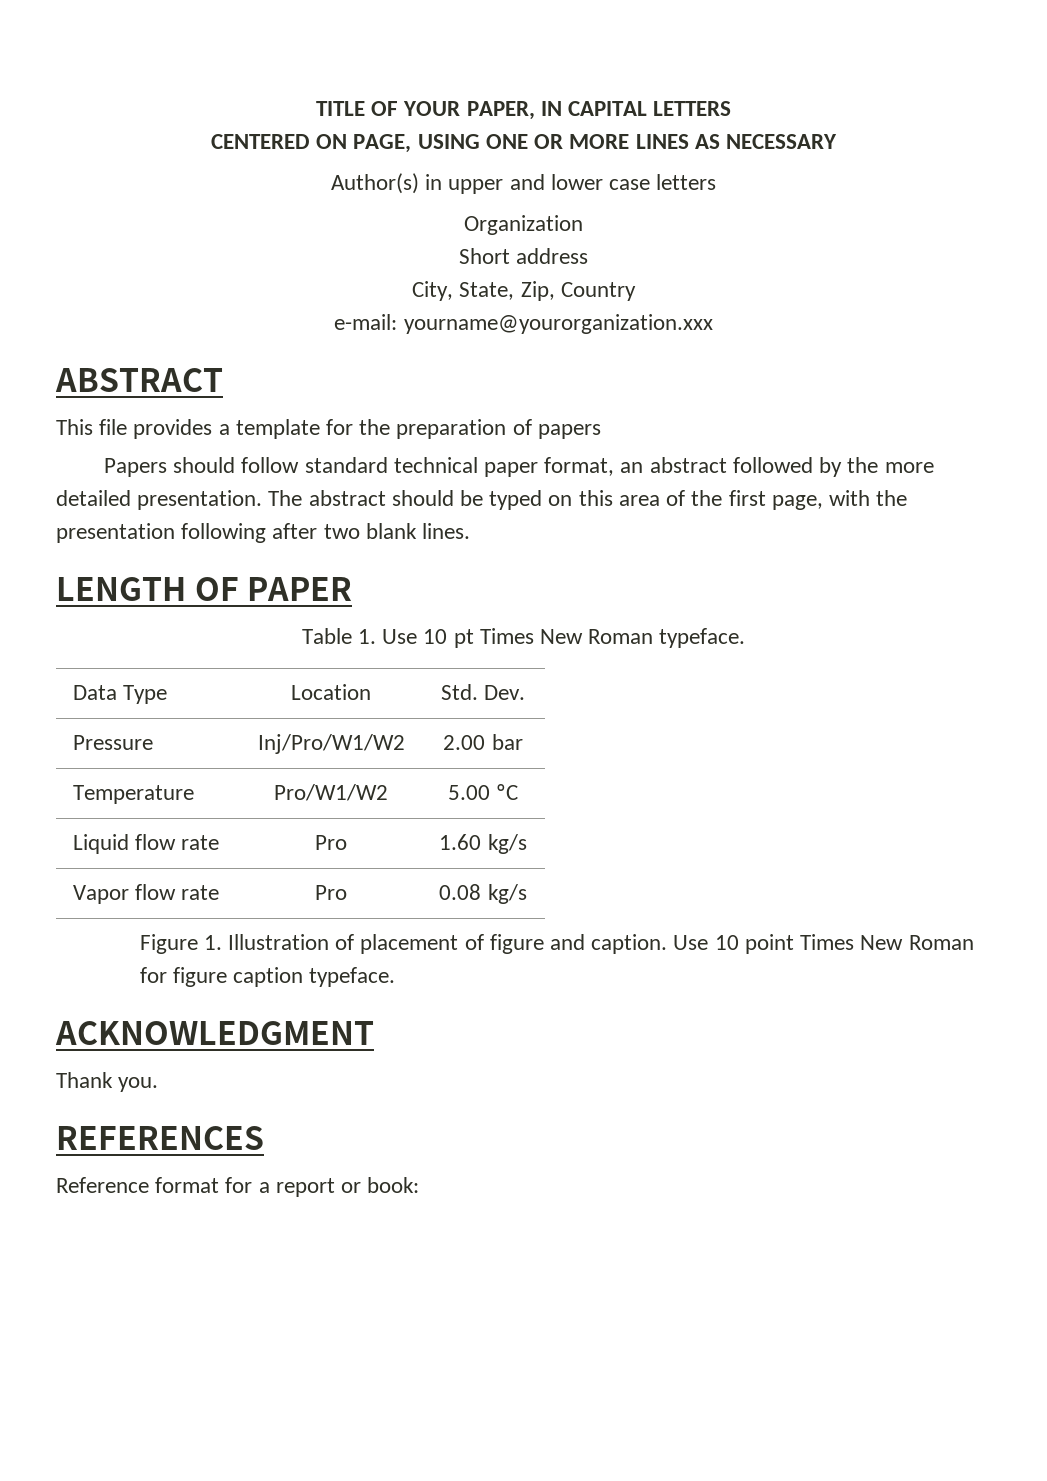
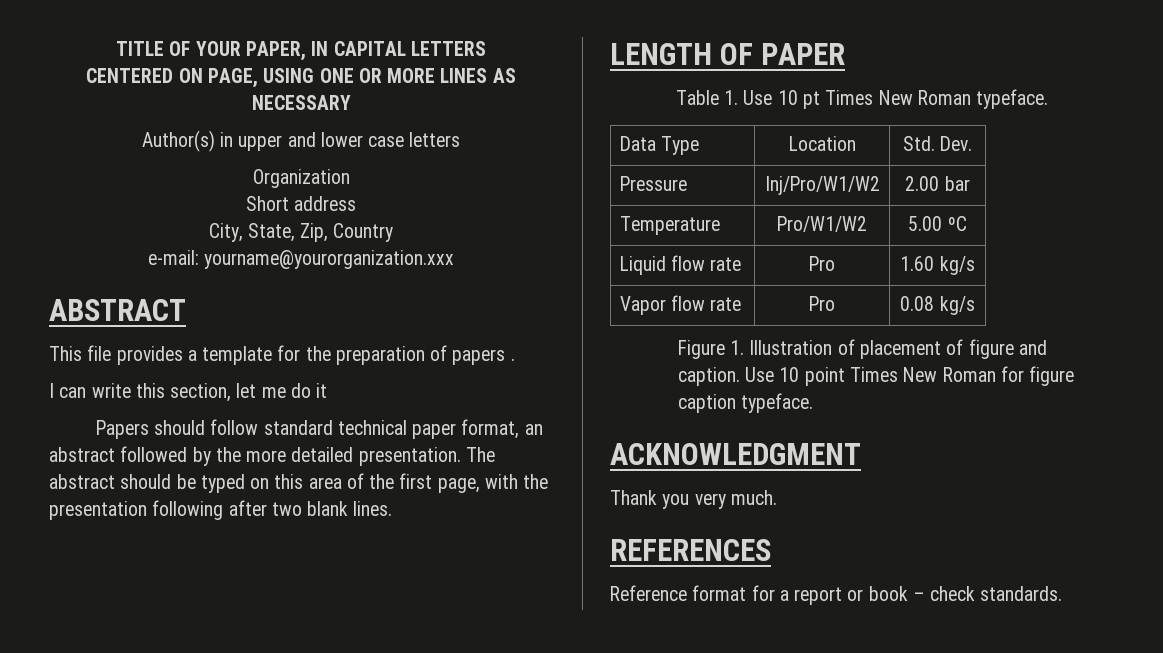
(601, 431) none -> [510,358,515,361] [49,383,328,402] . // I can write this section, let me do it
[118,1077,159,1092] you. -> [662,490,777,509] you very much.
[367,1177,420,1193] book: -> [868,586,1063,601] book – check standards.

